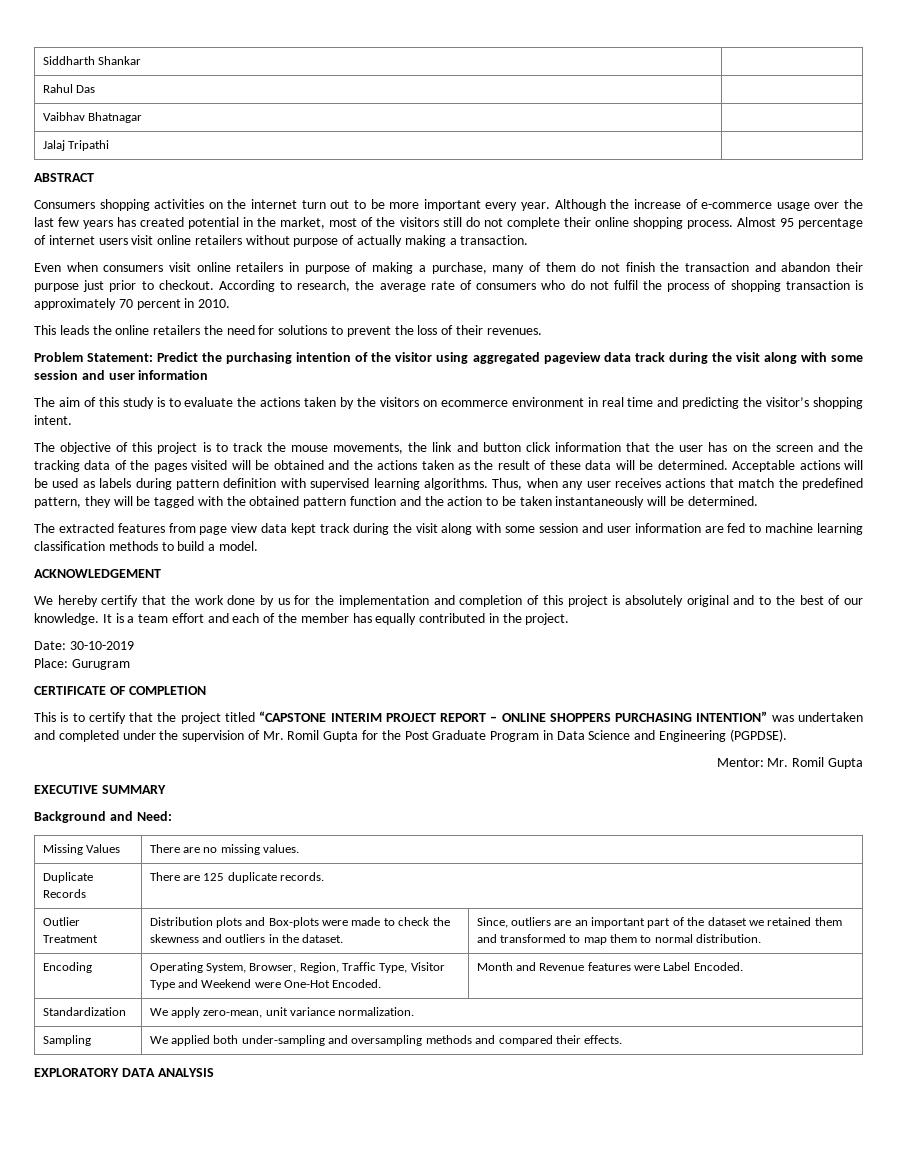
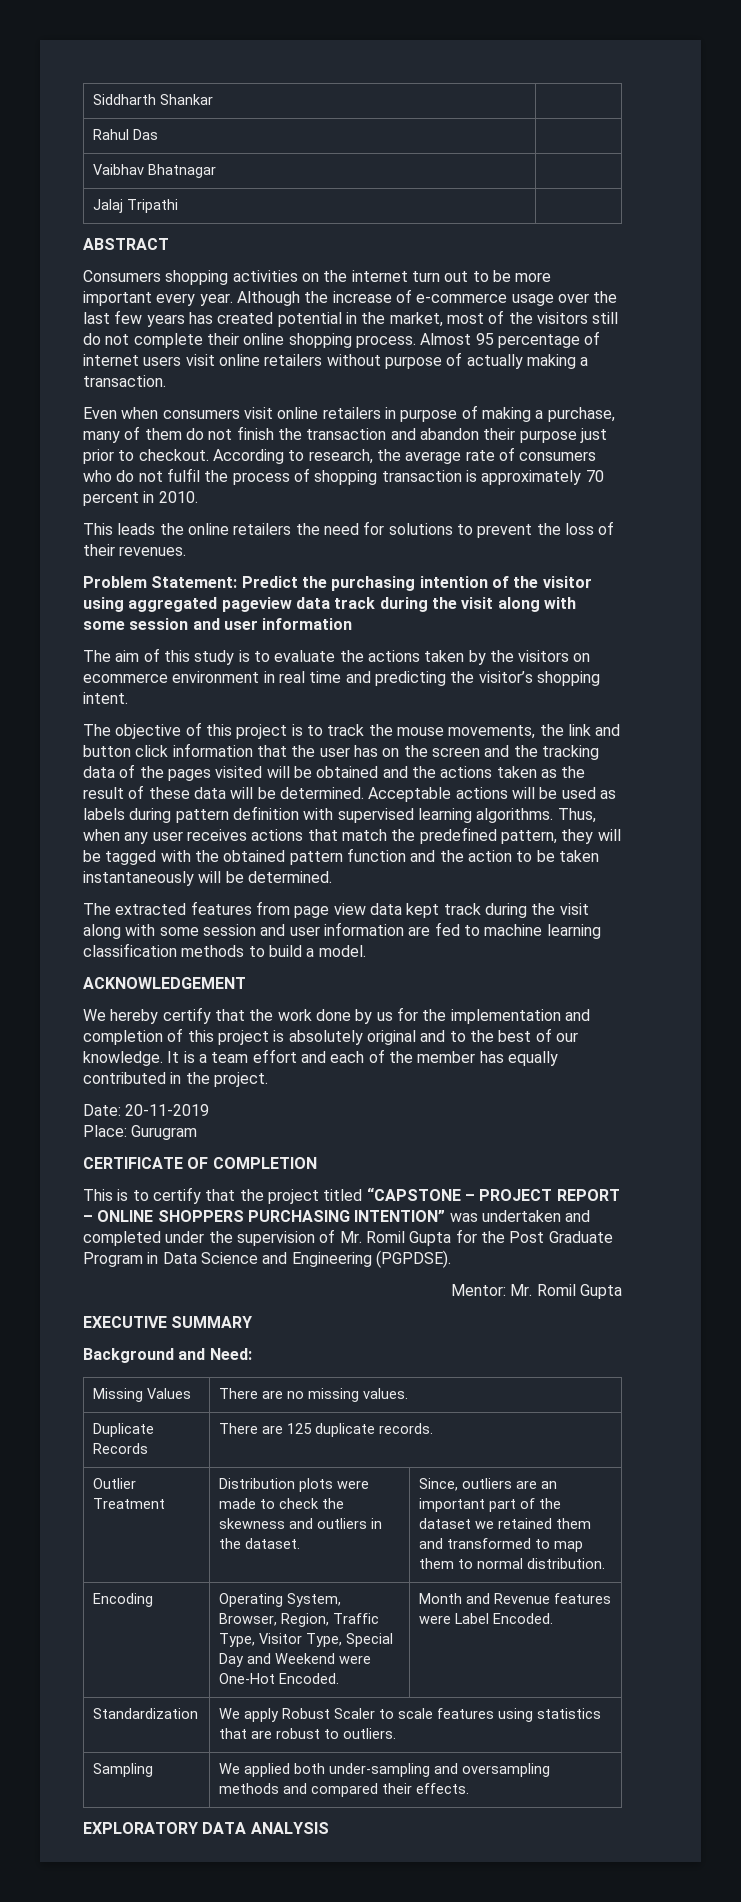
[69,641,134,650] 30-10-2019 -> [125,1104,210,1116] 20-11-2019
[330,713,382,722] INTERIM -> [464,1194,475,1201] –
[245,917,319,928] and Box-plots -> (333, 1485) none
[149,980,175,990] Type -> [305,1633,393,1647] [218,1653,244,1667] Type, Special Day
[203,1007,415,1018] zero-mean, unit variance normalization. -> [281,1708,601,1722] [218,1728,396,1739] Robust Scaler to scale features using statistics that are robust to outliers.

